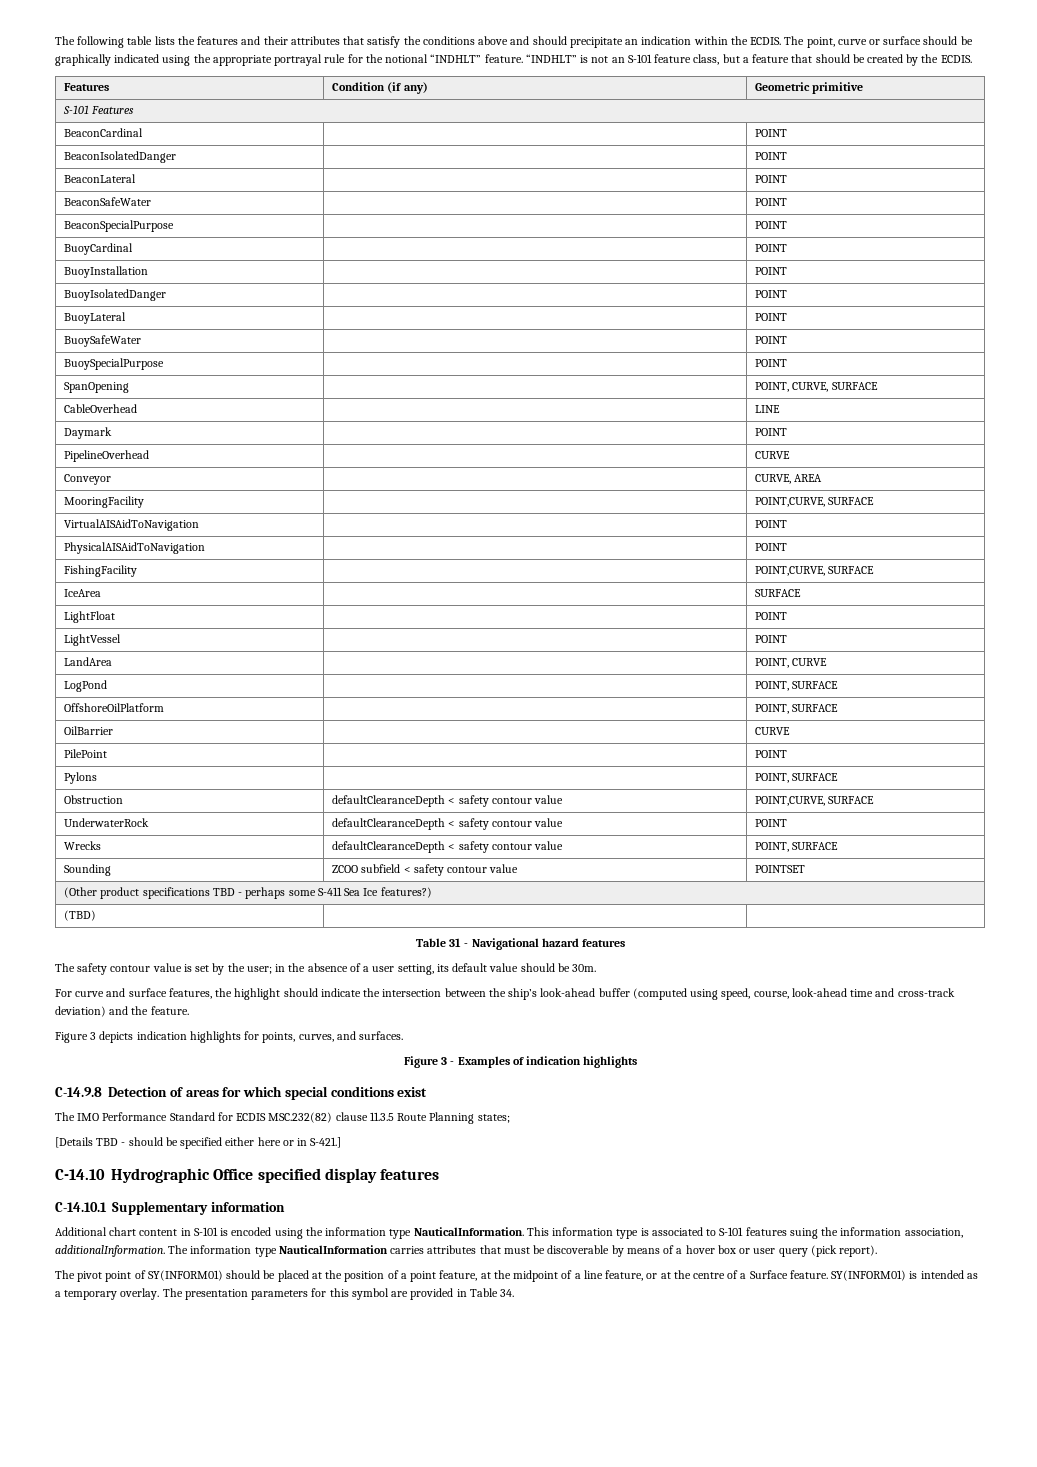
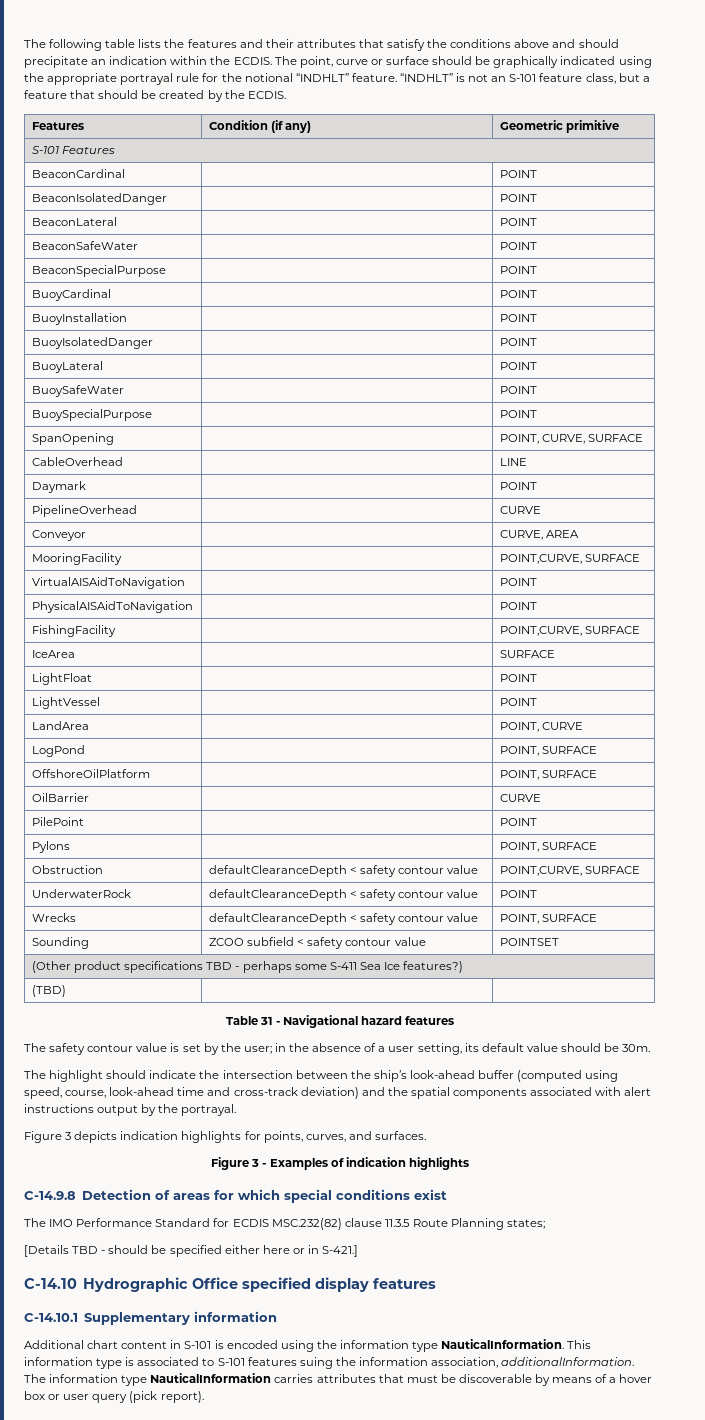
[55,988,233,999] For curve and surface features, the -> [24,1070,46,1079] The
[150,1006,189,1015] feature. -> [410,1087,652,1099] [24,1104,237,1116] spatial components associated with alert instructions output by the portrayal.
[55,1270,978,1282] [55,1288,515,1300] // The pivot point of SY(INFORM01) should be placed at the position of a point feature, at the midpoint of a line feature, or at the centre of a Surface feature. SY(INFORM01) is intended as a temporary overlay. The presentation parameters for this symbol are provided in Table 34. -> (204, 1397) none

